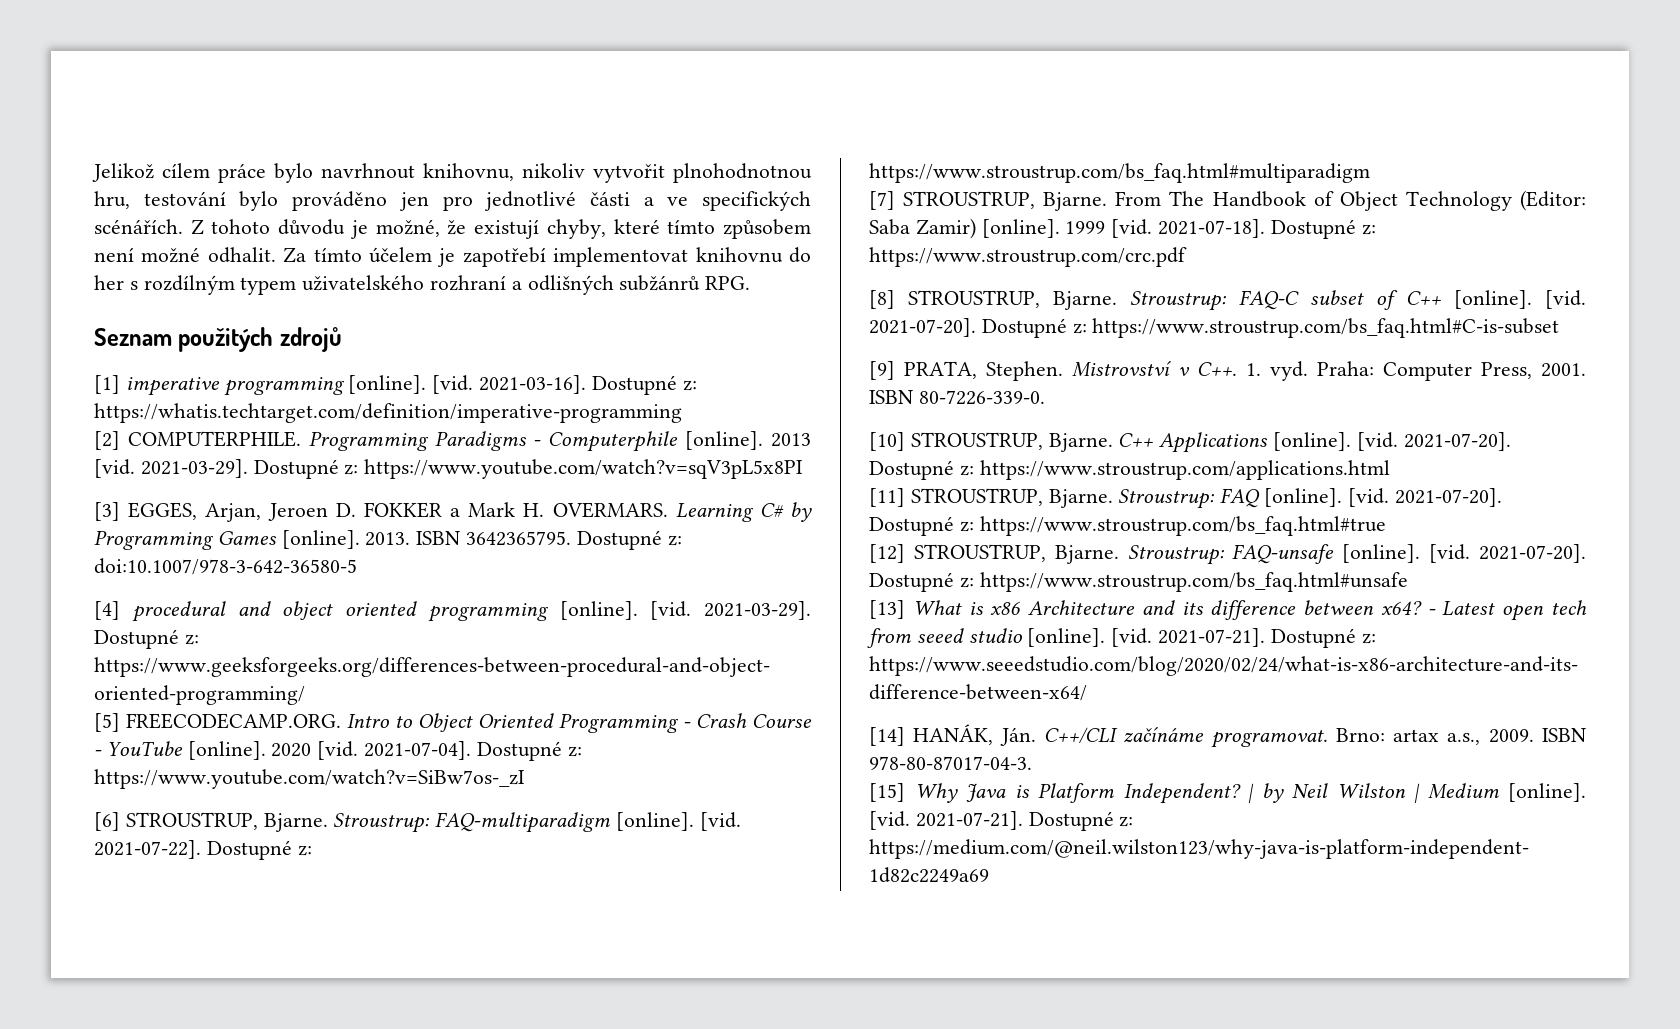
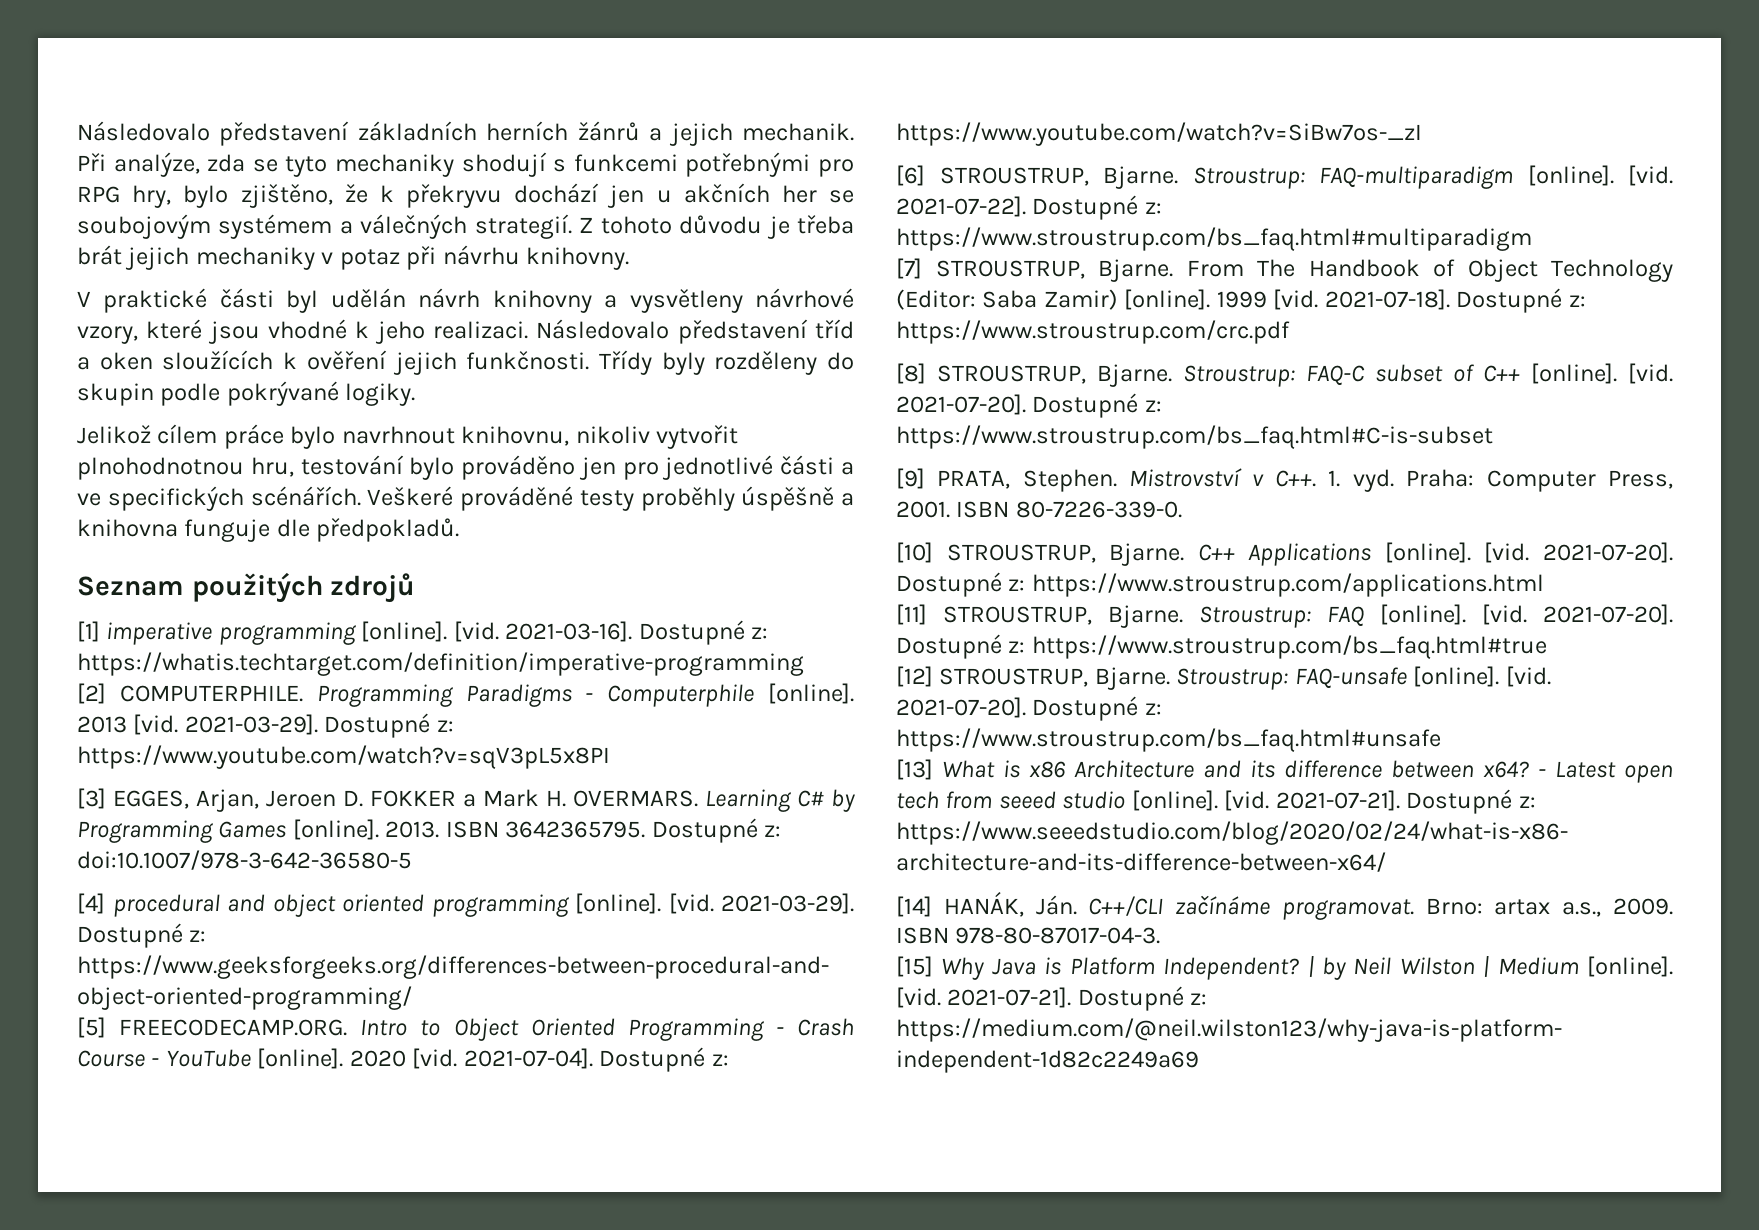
(92, 172) none -> [77,121,855,146] [77,152,854,177] [77,183,854,208] [77,214,854,239] [77,245,630,270] [77,288,854,313] [77,319,854,344] [77,350,855,375] [77,381,416,406] Následovalo představení základních herních žánrů a jejich mechanik. Při analýze, zda se tyto mechaniky shodují s funkcemi potřebnými pro RPG hry, bylo zjištěno, že k překryvu dochází jen u akčních her se soubojovým systémem a válečných strategií. Z tohoto důvodu je třeba brát jejich mechaniky v potaz při návrhu knihovny. // V praktické části byl udělán návrh knihovny a vysvětleny návrhové vzory, které jsou vhodné k jeho realizaci. Následovalo představení tříd a oken sloužících k ověření jejich funkčnosti. Třídy byly rozděleny do skupin podle pokrývané logiky. //
[190,219,812,239] [94,247,811,267] [94,275,751,295] Z tohoto důvodu je možné, že existují chyby, které tímto způsobem není možné odhalit. Za tímto účelem je zapotřebí implementovat knihovnu do her s rozdílným typem uživatelského rozhraní a odlišných subžánrů RPG. -> [367,486,854,511] [77,518,460,542] Veškeré prováděné testy proběhly úspěšně a knihovna funguje dle předpokladů.

